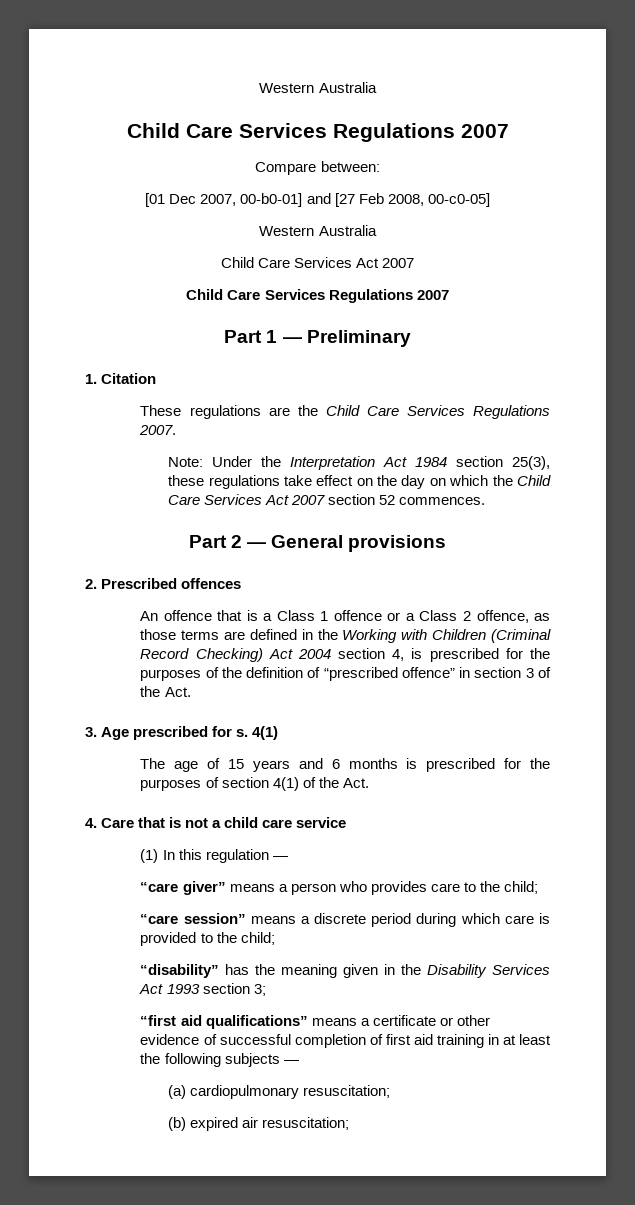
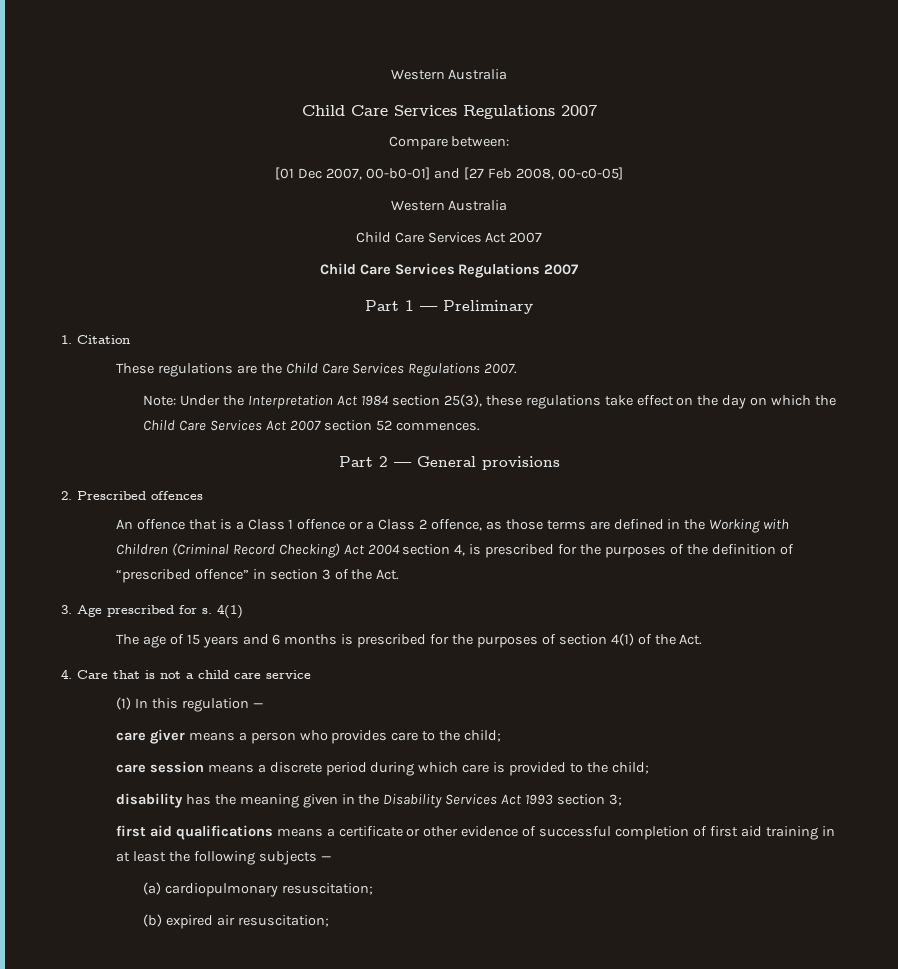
[140,881,226,895] “care giver” -> [115,729,185,744] care giver
[140,913,246,924] “care session” -> [115,761,204,773] care session
[140,964,220,978] “disability” -> [115,793,183,808] disability
[140,1015,308,1029] “first aid qualifications” -> [115,825,273,840] first aid qualifications

